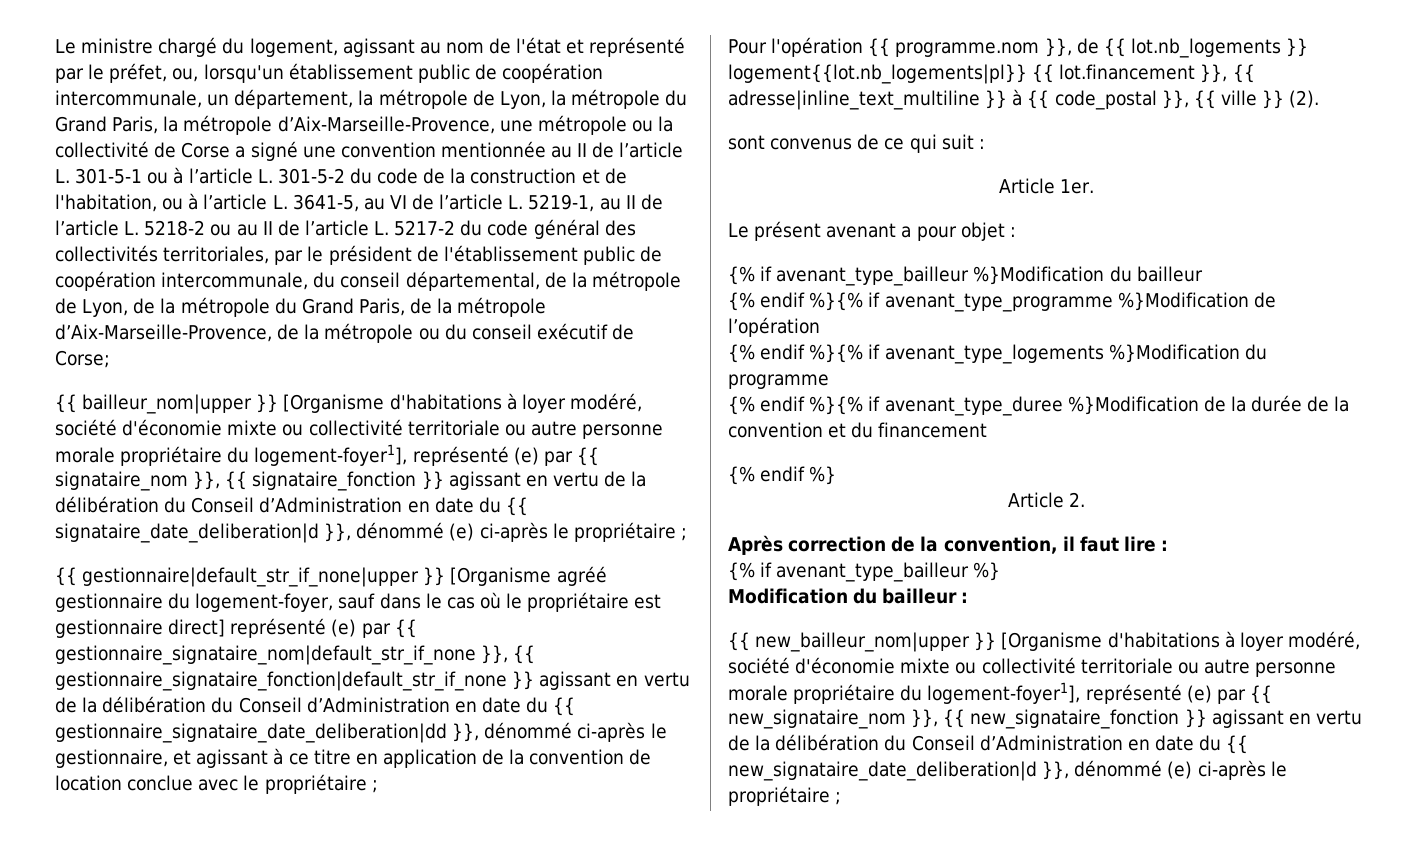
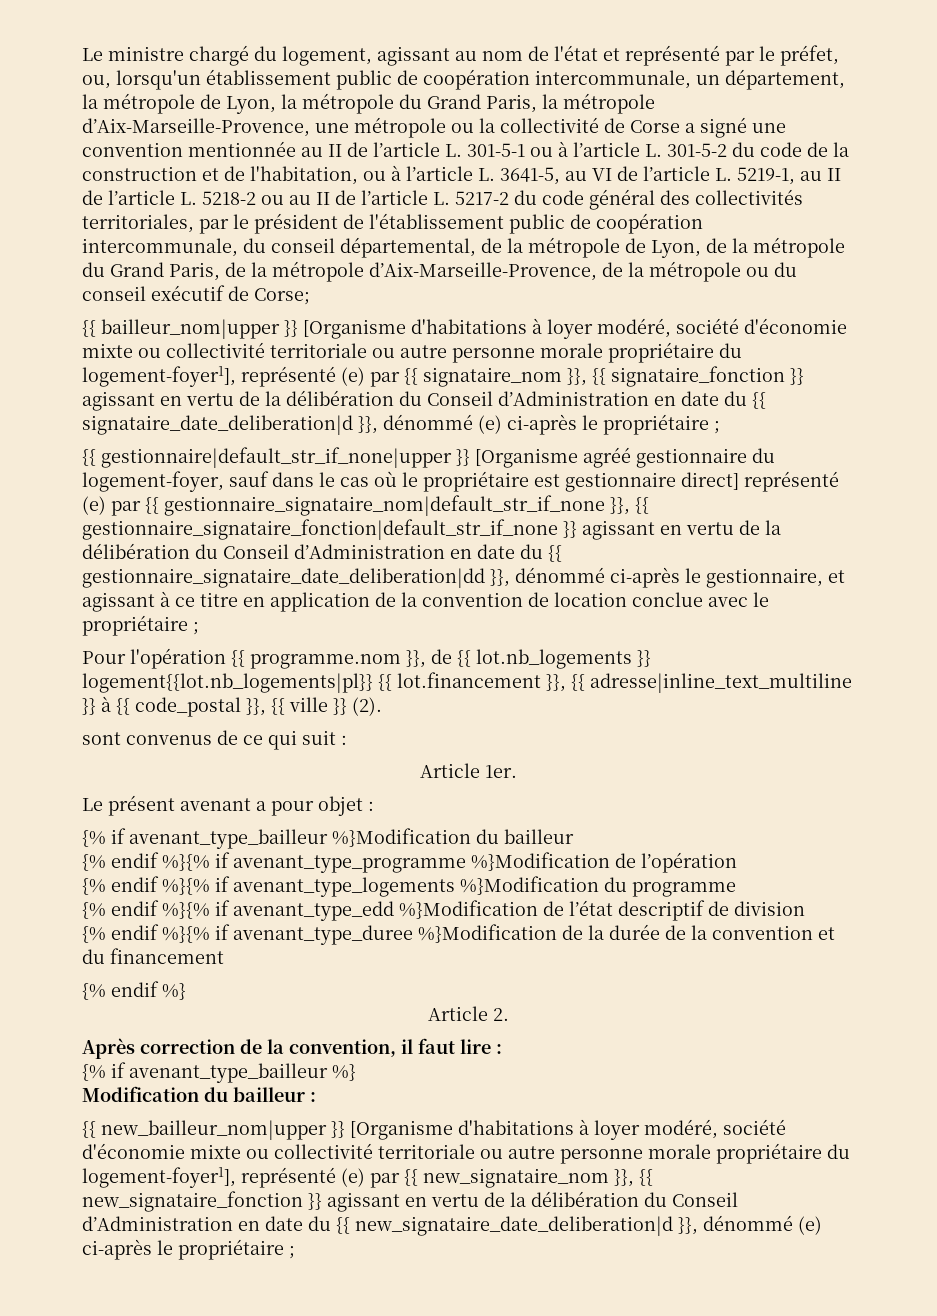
(829, 381) none -> [82,900,805,921] // {% endif %}{% if avenant_type_edd %}Modification de l’état descriptif de division

